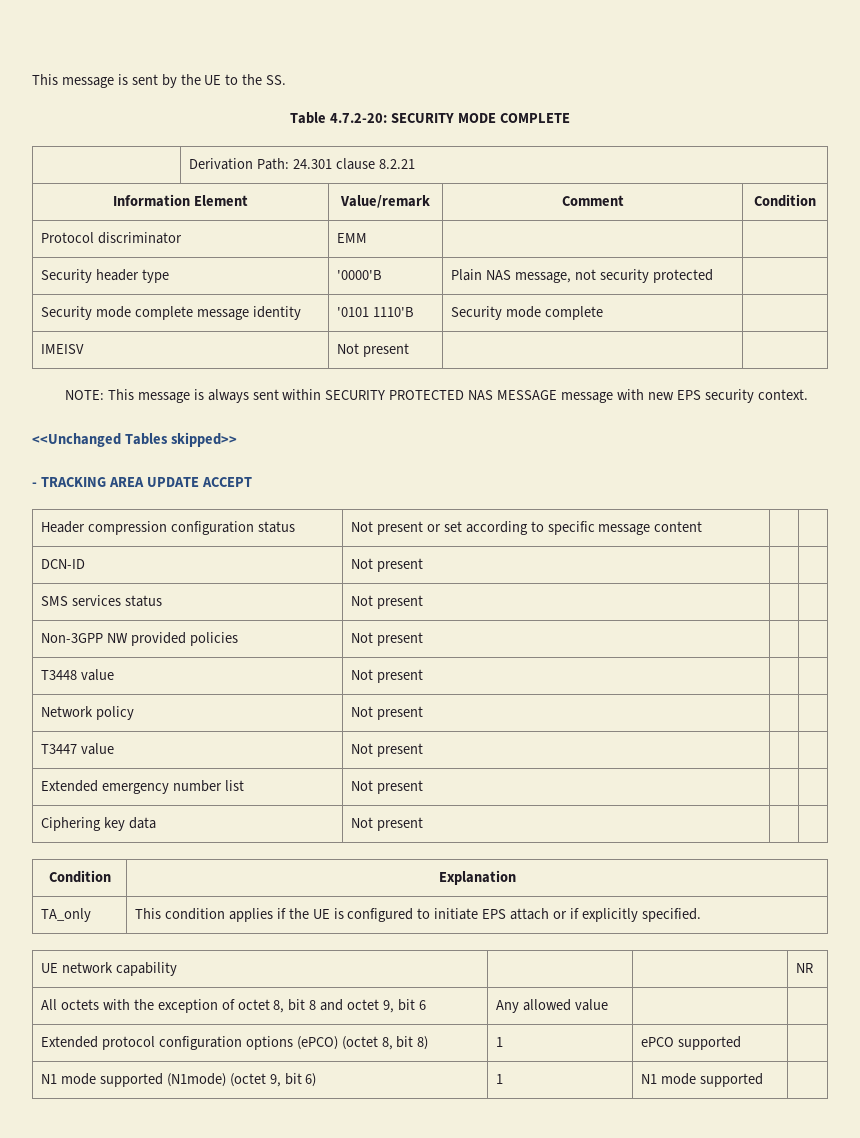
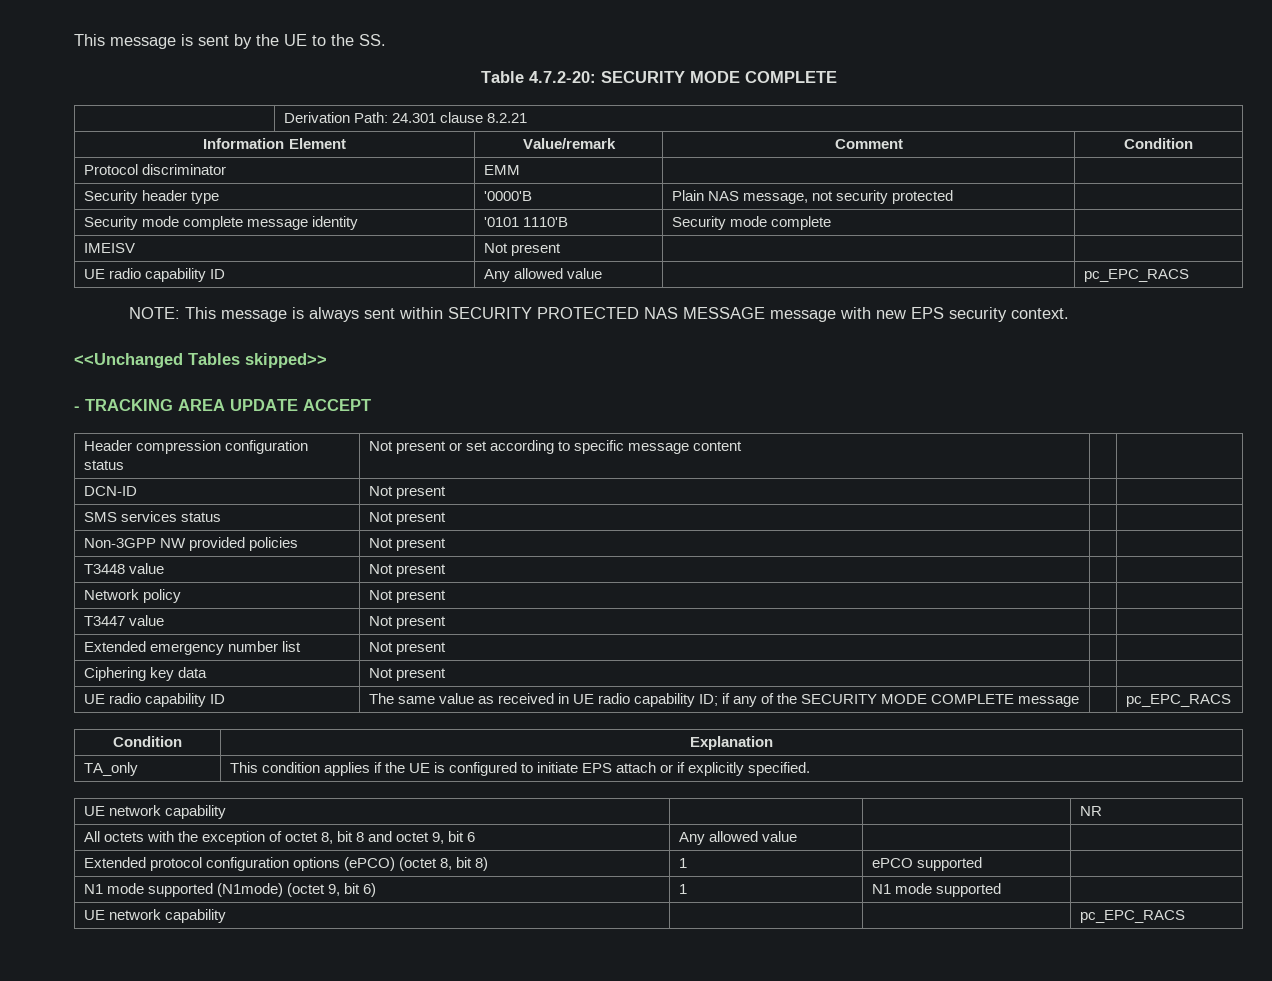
(409, 350) none -> [83,268,225,282] [483,268,602,282] [1083,269,1189,282] // UE radio capability ID | Any allowed value | | pc_EPC_RACS
(423, 824) none -> [83,693,225,707] [368,693,1080,707] [1125,694,1231,707] // UE radio capability ID | The same value as received in UE radio capability ID; if any of the SECURITY MODE COMPLETE message | | pc_EPC_RACS
(763, 1080) none -> [83,909,226,923] [1079,910,1185,923] // UE network capability | | | pc_EPC_RACS

